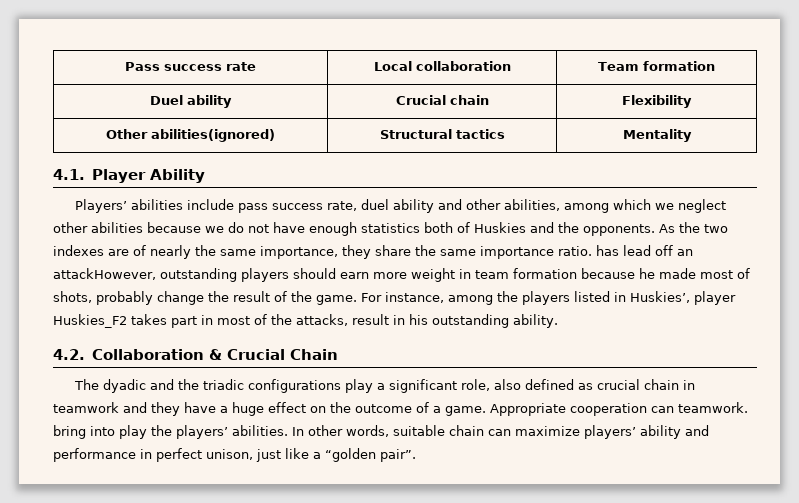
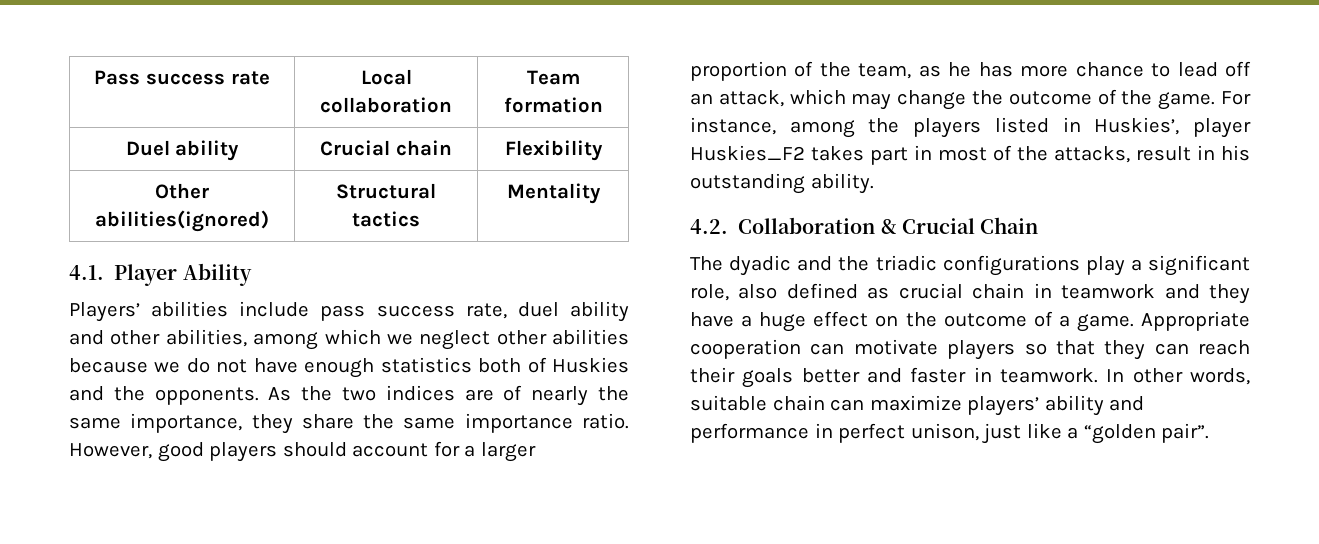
[53,245,104,256] indexes -> [385,385,455,401] indices
[596,245,693,256] [53,268,750,282] [53,291,153,305] has lead off an attackHowever, outstanding players should earn more weight in team formation because he made most of shots, probably -> [69,441,536,462] [690,61,1251,81] [690,89,892,110] However, good players should account for a larger proportion of the team, as he has more chance to lead off an attack, which may
[233,291,270,302] result -> [1008,91,1092,105] outcome
[678,402,748,413] [53,425,288,439] teamwork. bring into play the players’ abilities. -> [853,339,1250,360] [690,367,1098,388] motivate players so that they can reach their goals better and faster in teamwork.

